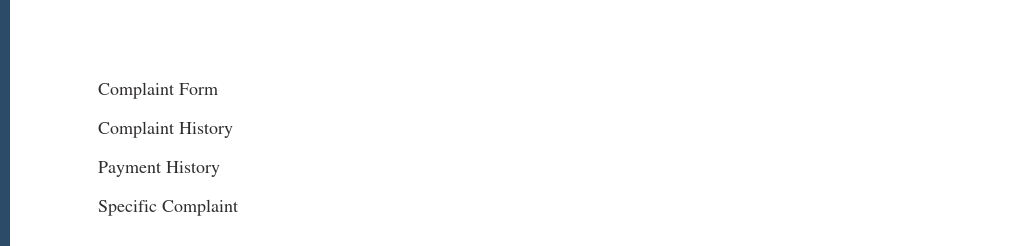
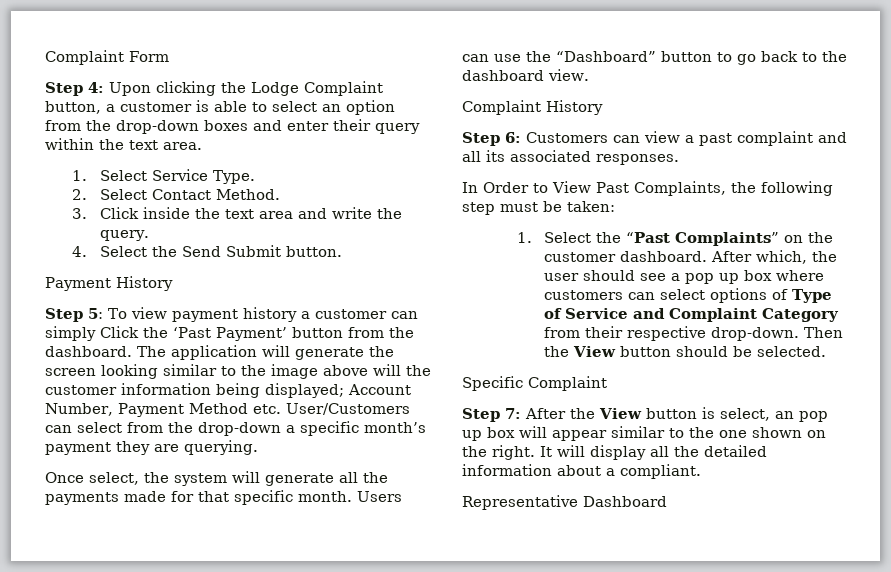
[98,121,233,138] [98,161,220,177] [98,199,239,216] Complaint History // Payment History // Specific Complaint -> [45,81,383,96] [45,100,395,115] [45,119,420,134] [45,138,202,150] [72,169,255,184] [72,189,280,200] [72,207,402,219] [99,230,149,241] [72,245,342,257] [45,276,173,291] [45,307,418,322] [45,326,414,341] [45,345,394,360] [45,364,431,379] [45,383,411,398] [45,403,410,417] [45,421,426,436] [45,440,258,455] [45,471,388,486] [45,490,402,505] [462,51,847,65] [462,69,589,81] [462,100,603,115] [462,131,847,146] [462,150,679,165] [462,181,833,196] [462,201,615,215] [516,232,834,246] [544,250,838,264] [544,270,825,284] [544,288,833,303] [544,308,840,322] [544,326,844,341] [544,346,827,357] [462,376,607,391] [462,407,828,422] [462,426,826,441] [462,445,767,460] [462,464,701,479] [462,495,667,510] Step 4: Upon clicking the Lodge Complaint button, a customer is able to select an option from the drop-down boxes and enter their query within the text area. // 1. Select Service Type. // 2. Select Contact Method. // 3. Click inside the text area and write the query. // 4. Select the Send Submit button. // Payment History // Step 5: To view payment history a customer can simply Click the ‘Past Payment’ button from the dashboard. The application will generate the screen looking similar to the image above will the customer information being displayed; Account Number, Payment Method etc. User/Customers can select from the drop-down a specific month’s payment they are querying. // Once select, the system will generate all the payments made for that specific month. Users can use the “Dashboard” button to go back to the dashboard view. // Complaint History // Step 6: Customers can view a past complaint and all its associated responses. // In Order to View Past Complaints, the following step must be taken: // 1. Select the “Past Complaints” on the customer dashboard. After which, the user should see a pop up box where customers can select options of Type of Service and Complaint Category from their respective drop-down. Then the View button should be selected. // Specific Complaint // Step 7: After the View button is select, an pop up box will appear similar to the one shown on the right. It will display all the detailed information about a compliant. // Representative Dashboard

